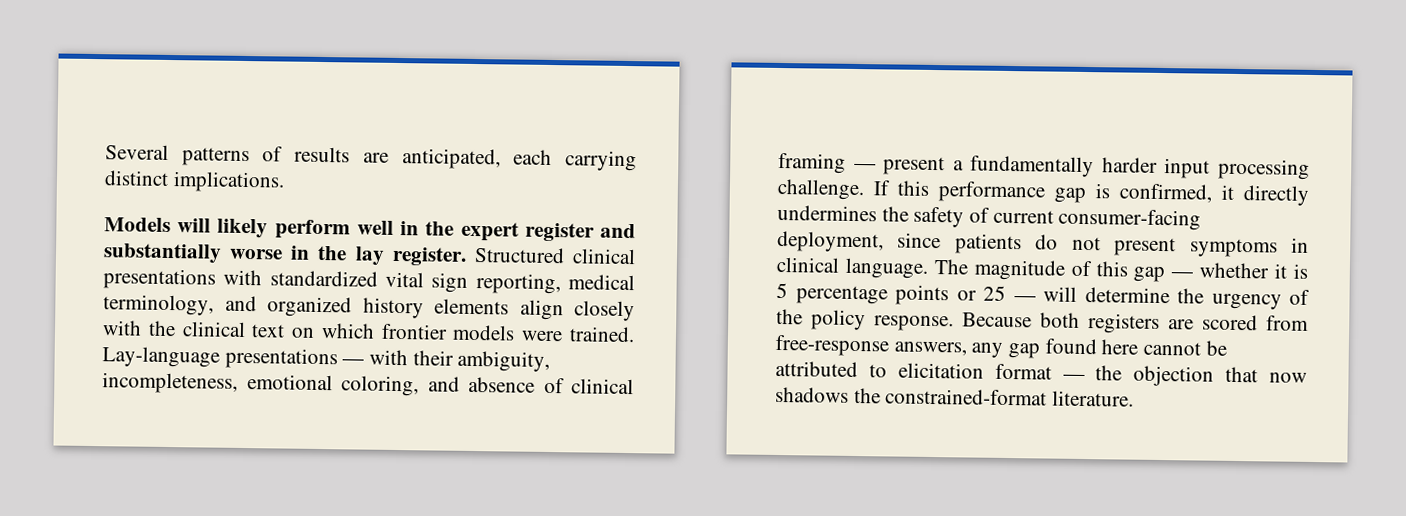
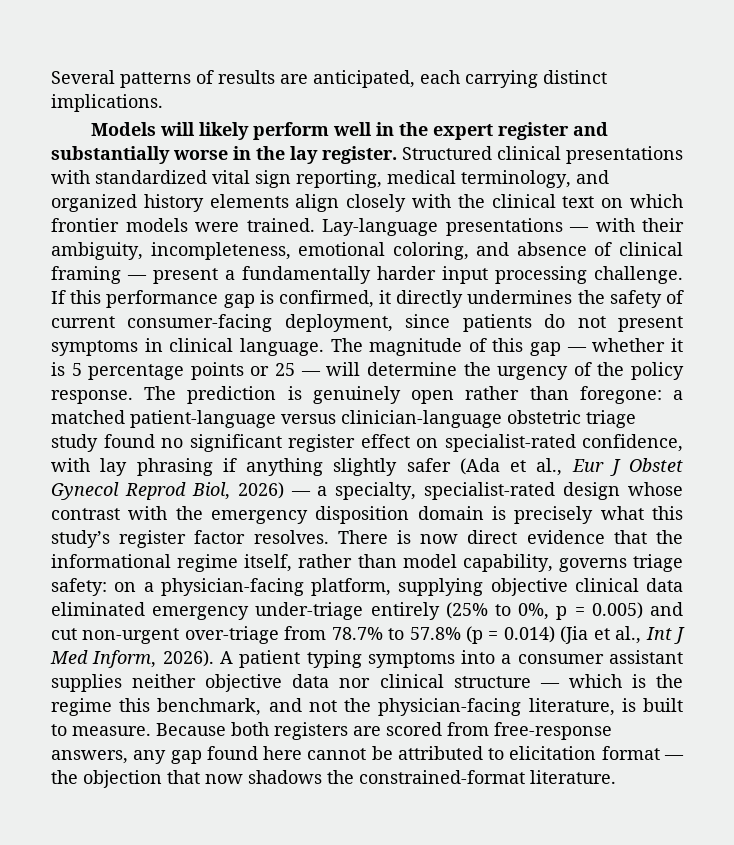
(954, 323) none -> [144,386,683,404] [51,410,636,428] [51,434,683,452] [51,458,683,476] [51,482,684,500] [51,506,683,524] [51,530,683,548] [51,554,683,572] [51,578,683,596] [51,602,683,620] [51,626,686,644] [50,650,683,668] [51,674,684,692] [51,698,683,716] [51,724,151,736] The prediction is genuinely open rather than foregone: a matched patient-language versus clinician-language obstetric triage study found no significant register effect on specialist-rated confidence, with lay phrasing if anything slightly safer (Ada et al., Eur J Obstet Gynecol Reprod Biol, 2026) — a specialty, specialist-rated design whose contrast with the emergency disposition domain is precisely what this study’s register factor resolves. There is now direct evidence that the informational regime itself, rather than model capability, governs triage safety: on a physician-facing platform, supplying objective clinical data eliminated emergency under-triage entirely (25% to 0%, p = 0.005) and cut non-urgent over-triage from 78.7% to 57.8% (p = 0.014) (Jia et al., Int J Med Inform, 2026). A patient typing symptoms into a consumer assistant supplies neither objective data nor clinical structure — which is the regime this benchmark, and not the physician-facing literature, is built to measure.

